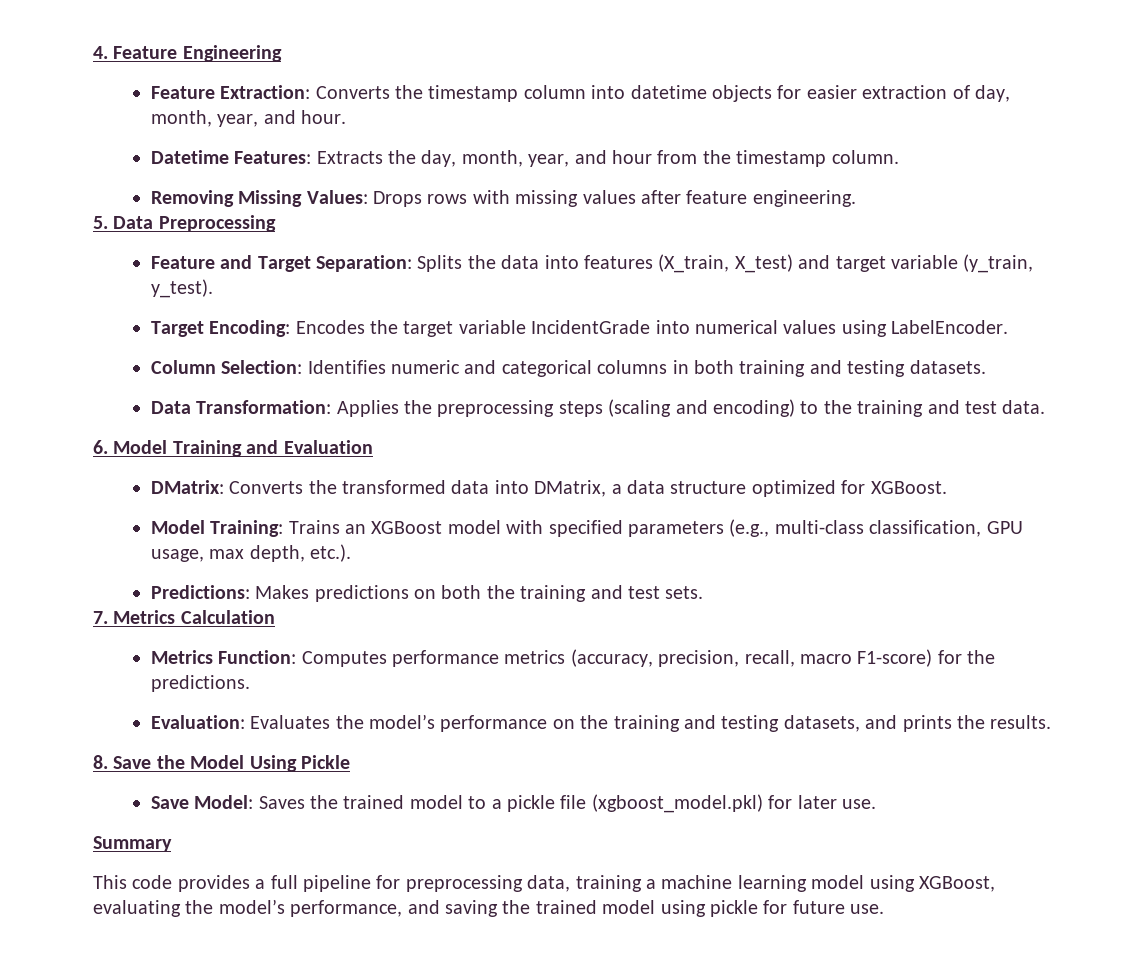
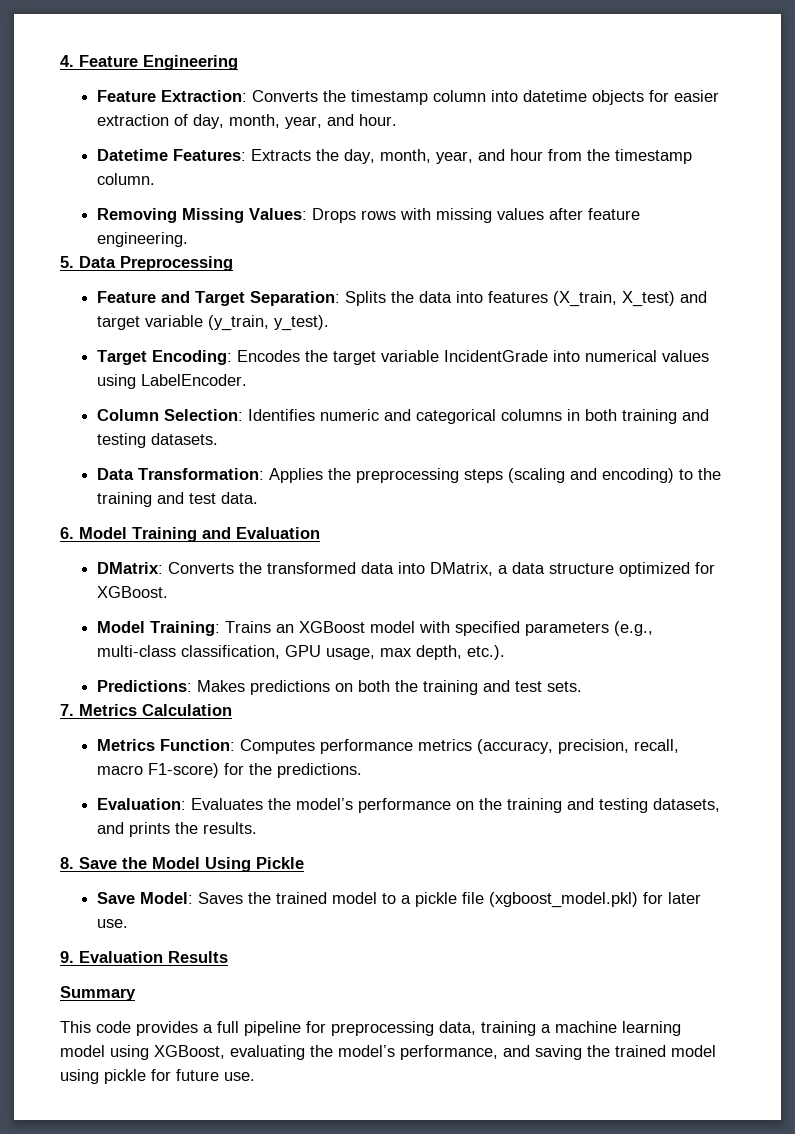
(877, 804) none -> [60,951,228,963] // 9. Evaluation Results

